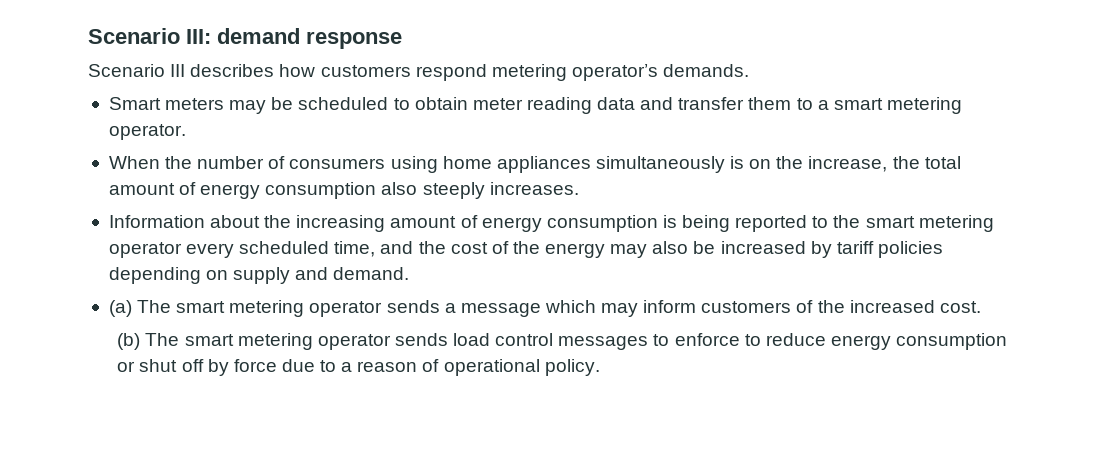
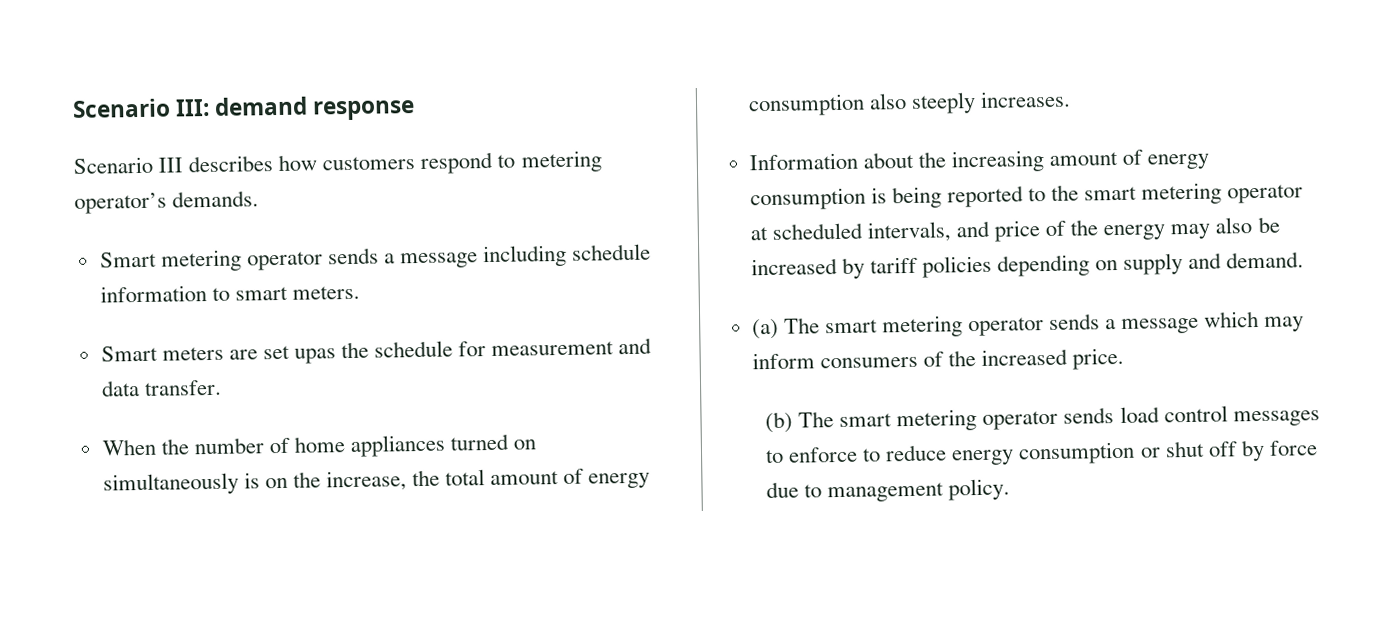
(487, 72) none -> [497,154,516,168] to
[165,97,962,114] [108,124,186,140] meters may be scheduled to obtain meter reading data and transfer them to a smart metering operator. -> [160,243,652,272] [99,285,360,303] [100,337,653,364] [100,379,222,397] metering operator sends a message including schedule information to smart meters. // Smart meters are set upas the schedule for measurement and data transfer.
[289,156,591,173] consumers using home appliances -> [294,433,537,457] home appliances turned on
[186,241,488,258] every scheduled time, and the cost -> [749,220,1042,243] at scheduled intervals, and price
[701,301,792,313] customers -> [819,356,918,369] consumers
[939,301,981,313] cost. -> [1072,347,1125,370] price.
[341,359,540,376] a reason of operational -> [827,482,945,503] management

